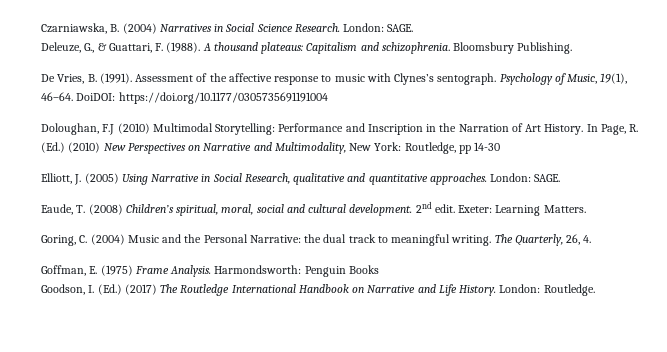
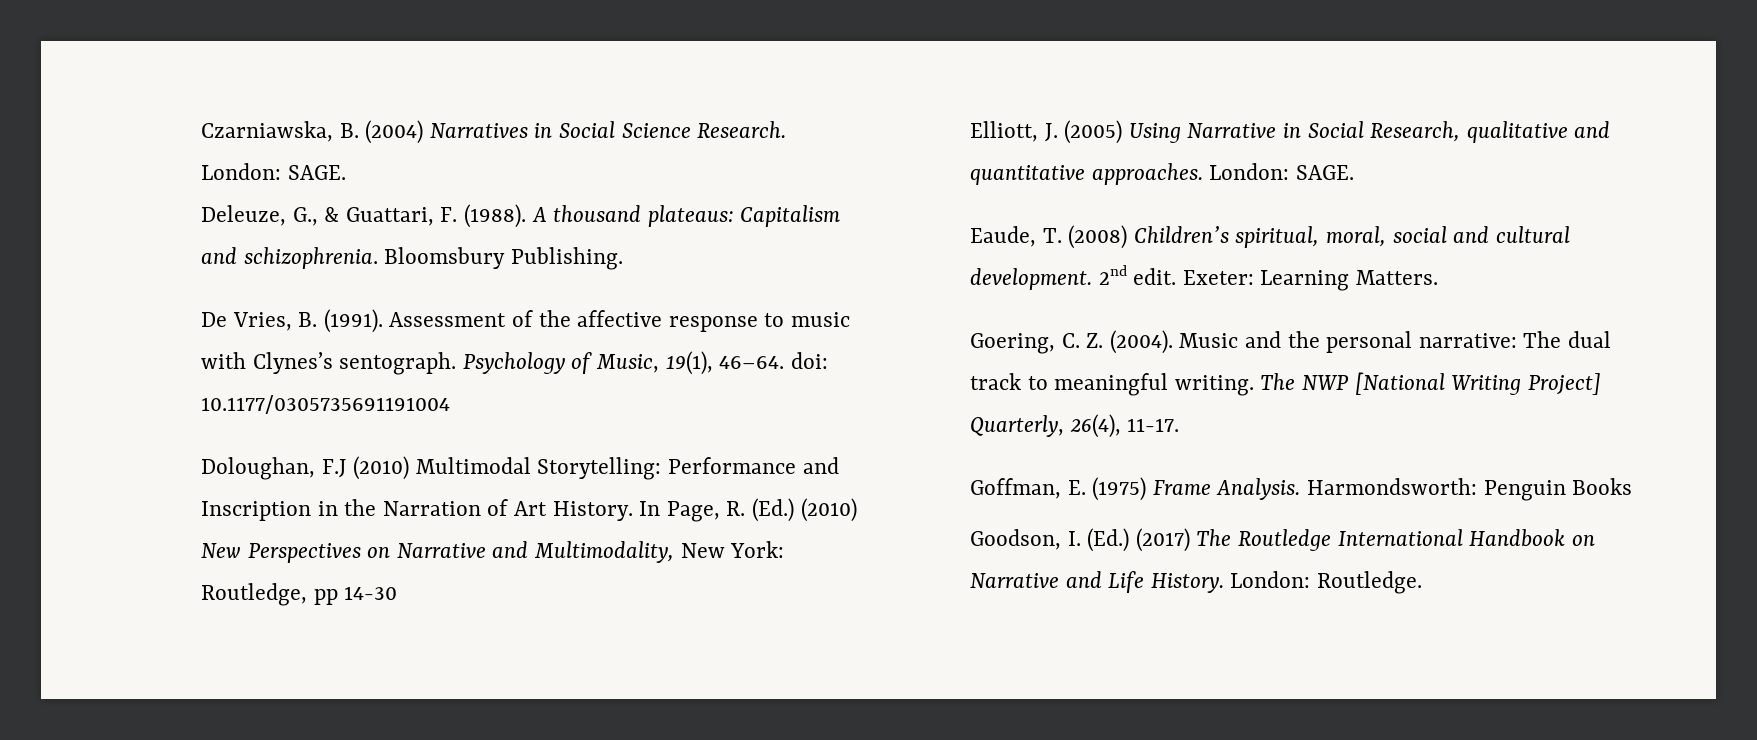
[76,92,328,104] DoiDOI: https://doi.org/10.1177/0305735691191004 -> [790,352,828,369] [200,395,450,414] doi: 10.1177/0305735691191004
[41,234,322,246] Goring, C. (2004) Music and the Personal Narrative: the -> [969,330,1562,354] Goering, C. Z. (2004). Music and the personal narrative: The
[514,234,592,246] Quarterly, 26, 4. -> [1301,372,1601,395] [969,414,1180,438] NWP [National Writing Project] Quarterly, 26(4), 11-17.

